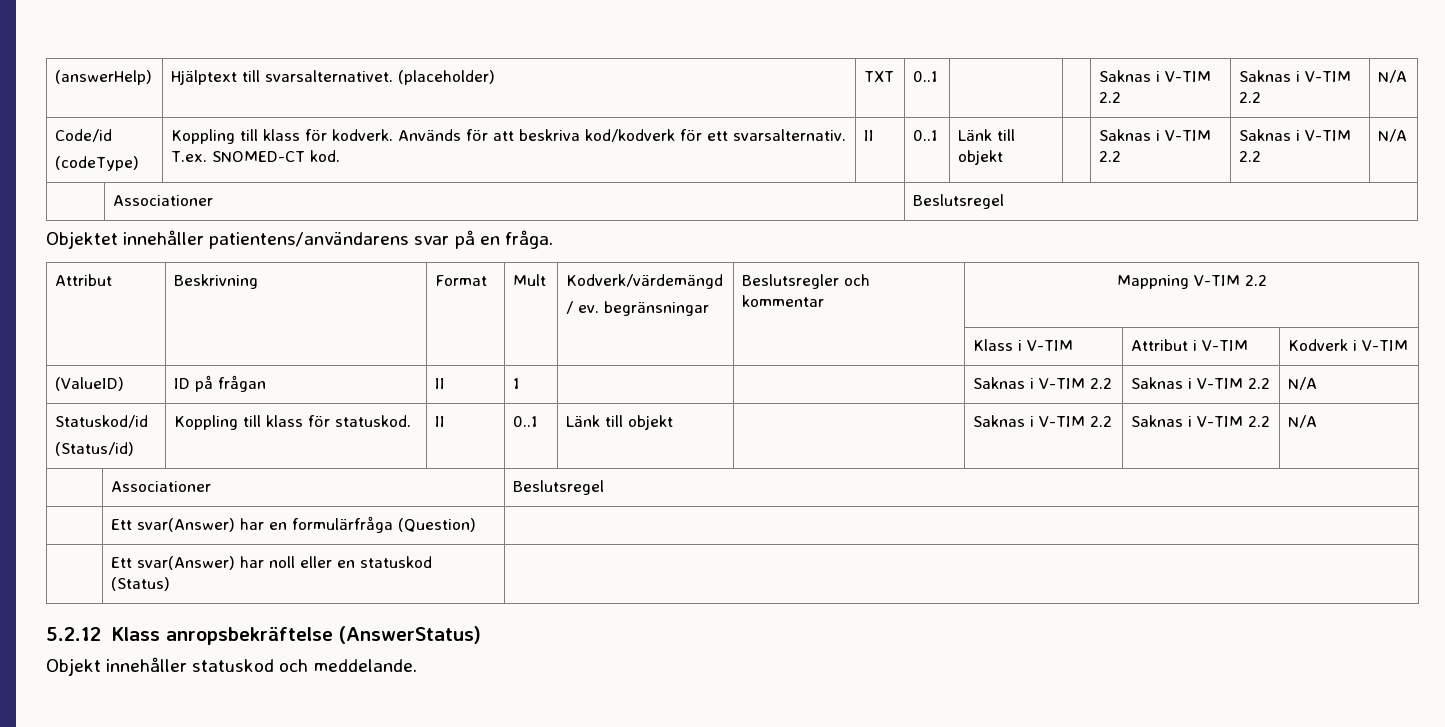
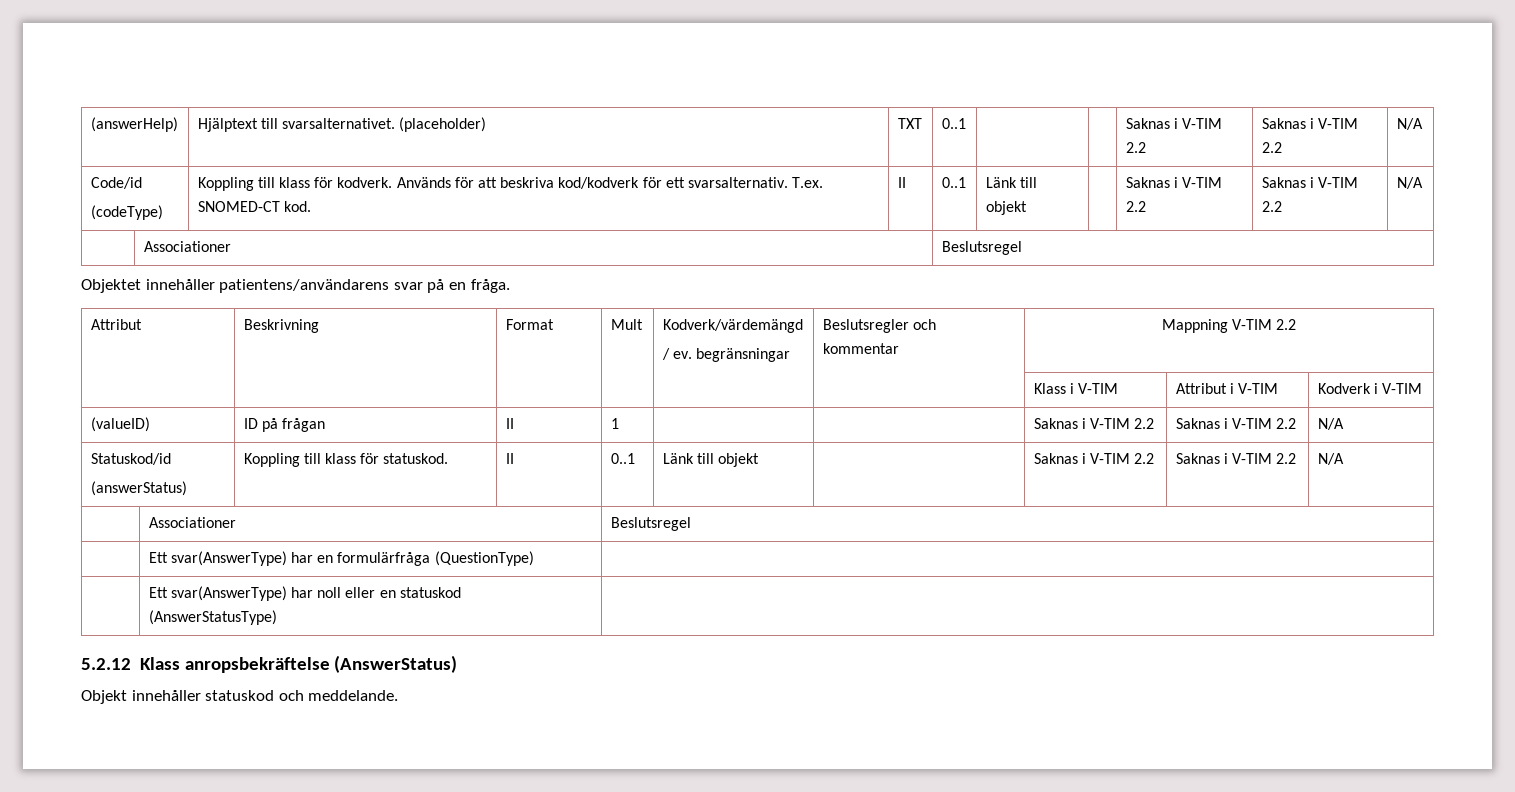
[55,377,125,391] (ValueID) -> [90,417,150,432] (valueID)
[55,442,135,456] (Status/id) -> [90,481,187,496] (answerStatus)
[137,518,236,532] svar(Answer) -> [170,551,287,566] svar(AnswerType)
[398,518,477,532] [111,556,236,570] (Question) | // | Ett svar(Answer) -> [434,551,534,566] [148,586,287,601] (QuestionType) | // | Ett svar(AnswerType)
[111,577,171,591] (Status) -> [148,610,277,625] (AnswerStatusType)

